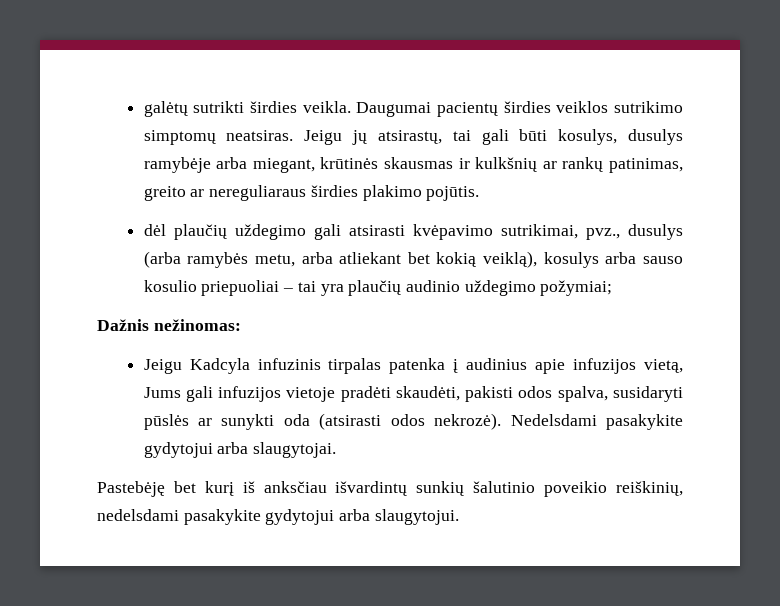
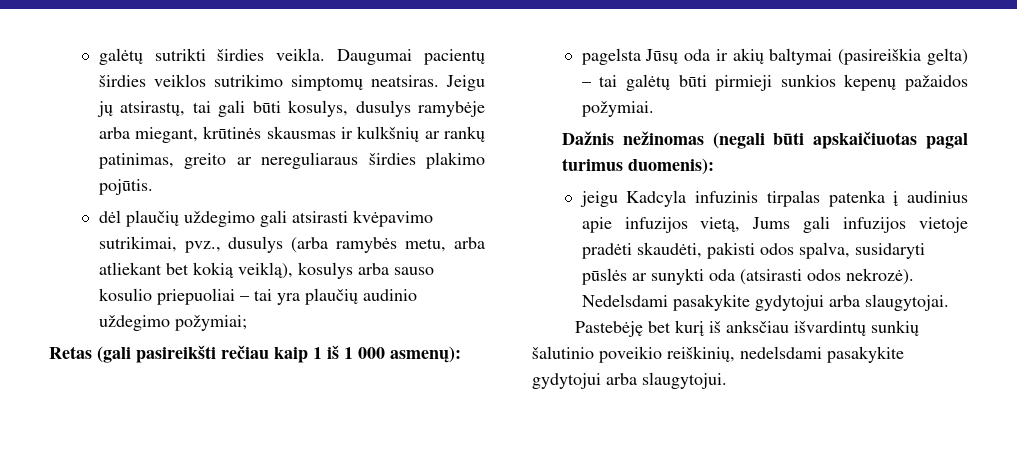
[97,319,241,331] [143,359,182,374] Dažnis nežinomas: // Jeigu -> [49,345,461,363] [581,48,968,65] [581,74,968,91] [581,101,654,117] [561,131,968,149] [561,158,714,175] [579,191,618,207] Retas (gali pasireikšti rečiau kaip 1 iš 1 000 asmenų): // pagelsta Jūsų oda ir akių baltymai (pasireiškia gelta) – tai galėtų būti pirmieji sunkios kepenų pažaidos požymiai. // Dažnis nežinomas (negali būti apskaičiuotas pagal turimus duomenis): // jeigu

